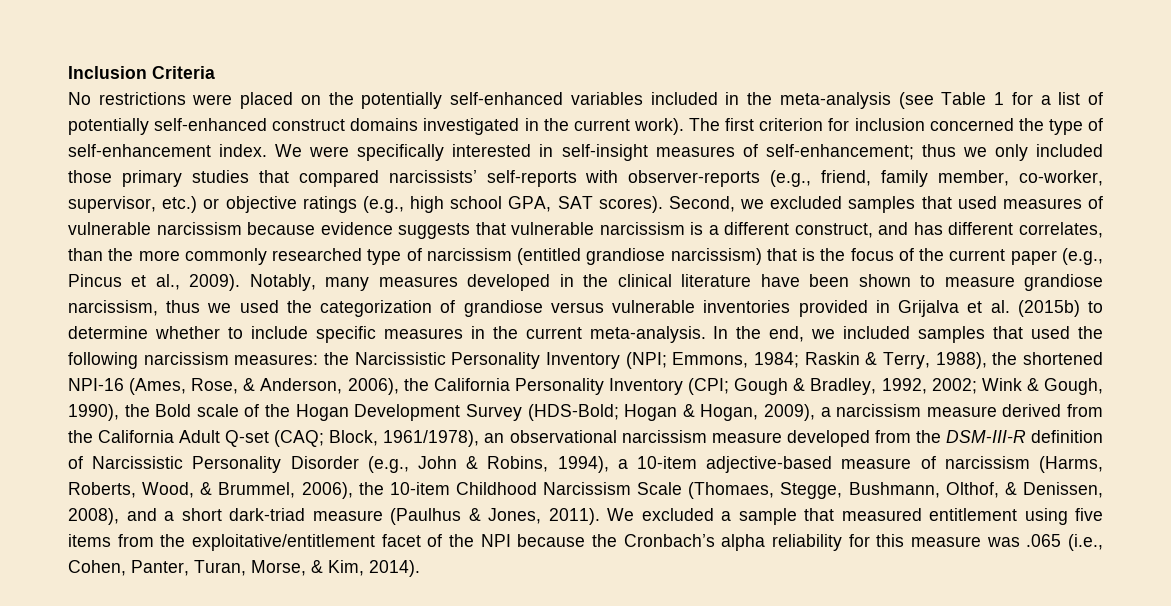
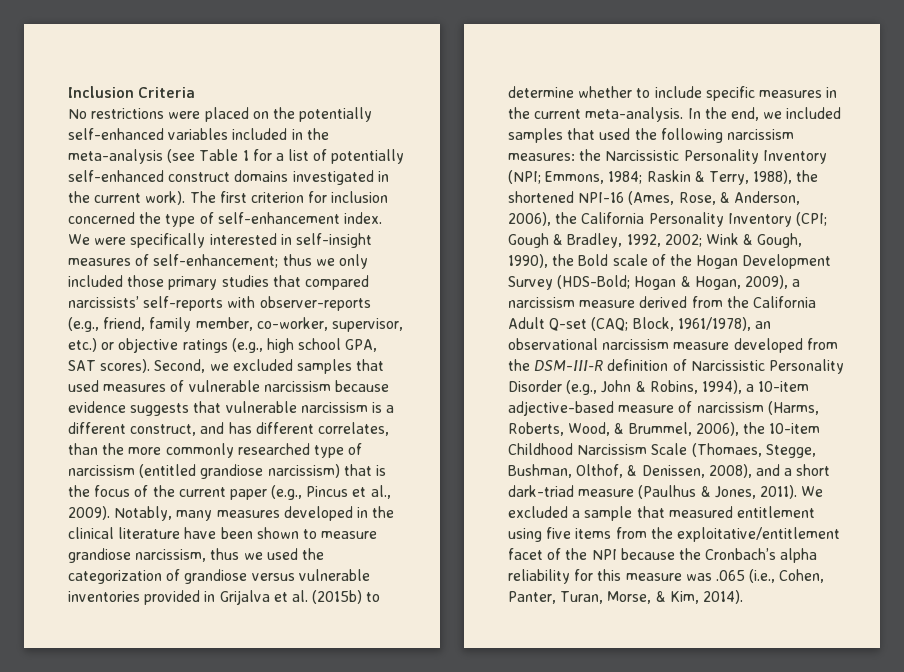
[848,482,940,498] Bushmann, -> [508,464,572,478] Bushman,

